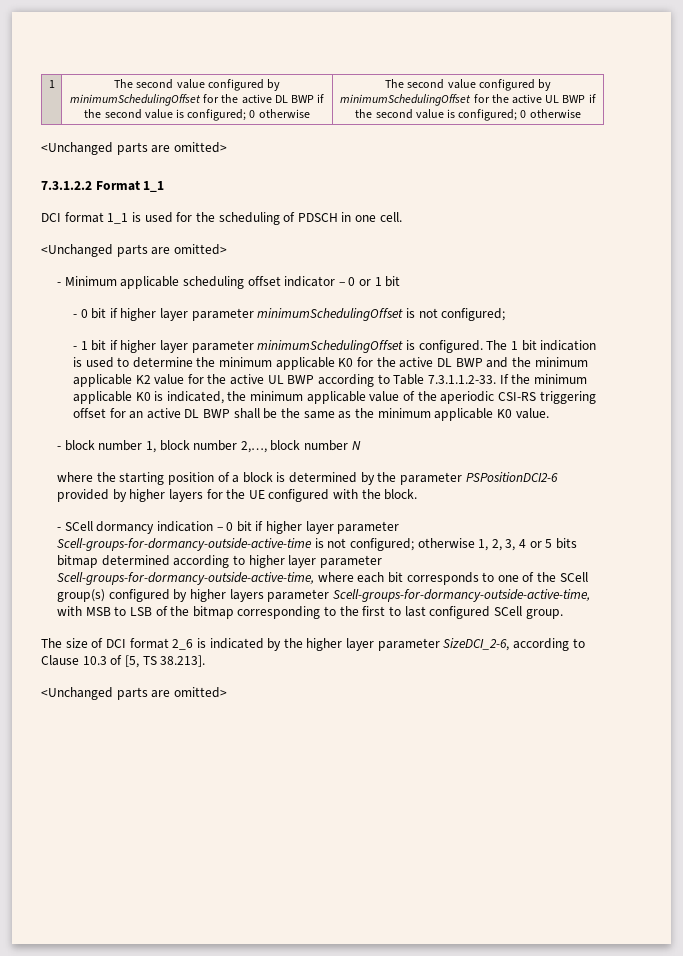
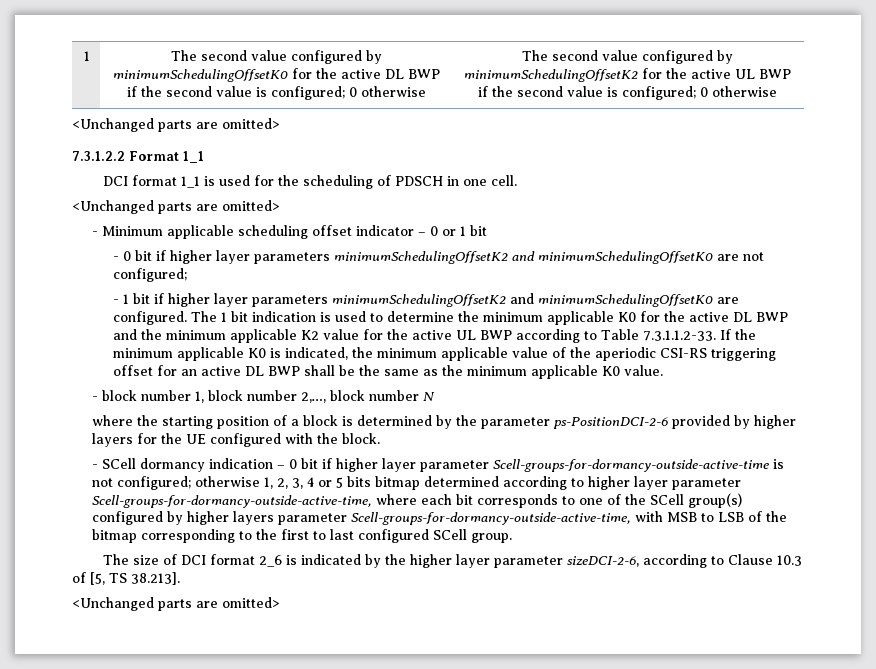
[69,94,201,106] minimumSchedulingOffset -> [112,69,288,82] minimumSchedulingOffsetK0
[340,94,472,106] minimumSchedulingOffset -> [464,69,638,82] minimumSchedulingOffsetK2
[191,308,416,321] parameter minimumSchedulingOffset is -> [253,251,739,264] parameters minimumSchedulingOffsetK2 and minimumSchedulingOffsetK0 are
[191,340,416,353] parameter minimumSchedulingOffset is -> [251,293,739,307] parameters minimumSchedulingOffsetK2 and minimumSchedulingOffsetK0 are
[465,472,558,482] PSPositionDCI2-6 -> [553,417,669,429] ps-PositionDCI-2-6
[443,638,510,651] SizeDCI_2-6, -> [566,556,639,567] sizeDCI-2-6,

